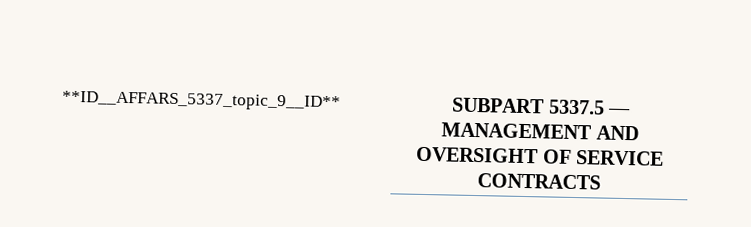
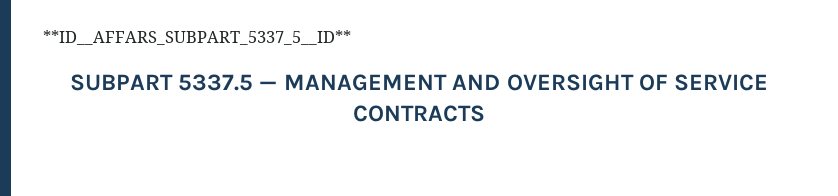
[62,90,341,112] **ID__AFFARS_5337_topic_9__ID** -> [43,30,351,45] **ID__AFFARS_SUBPART_5337_5__ID**

